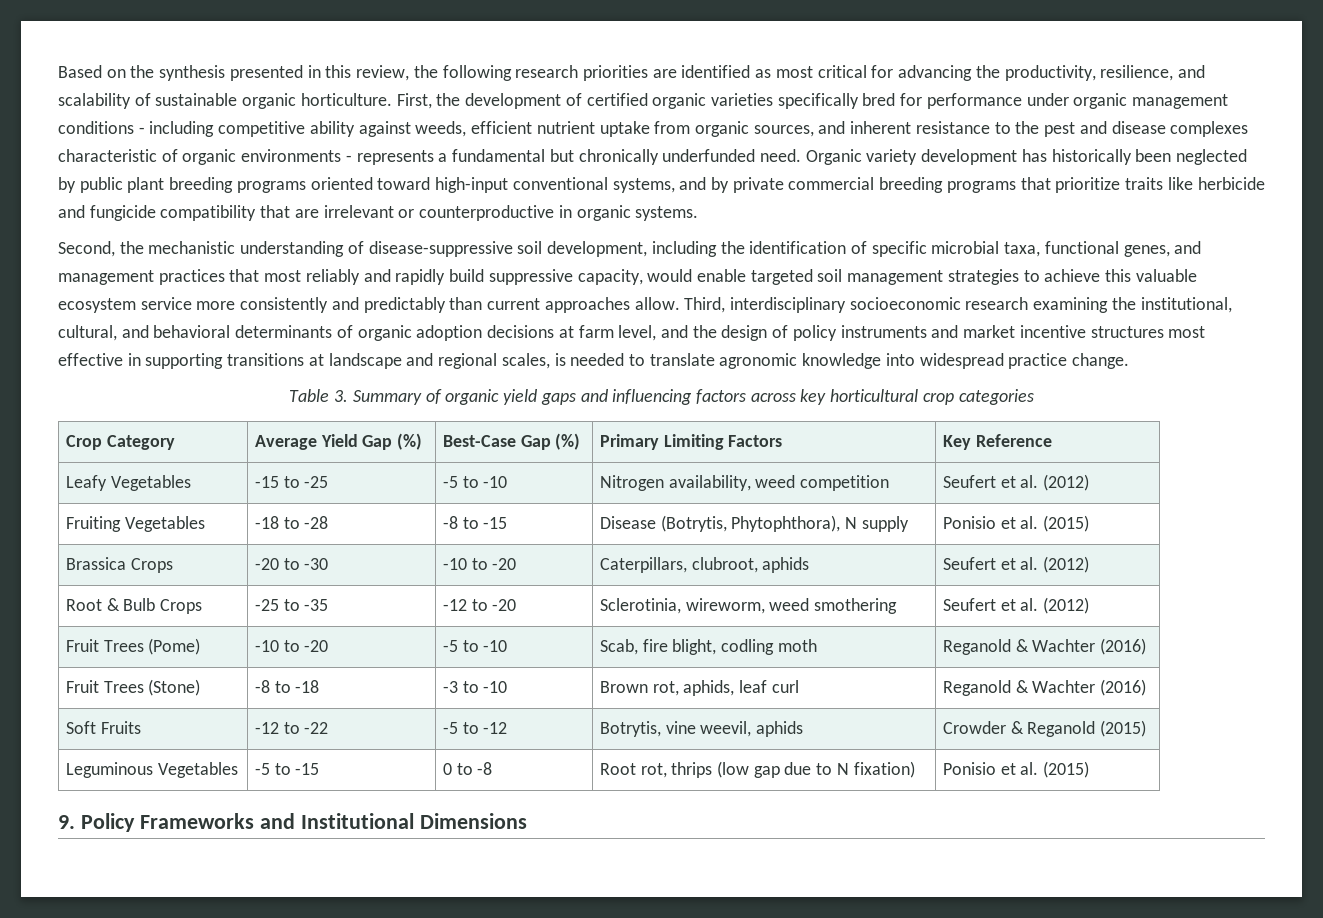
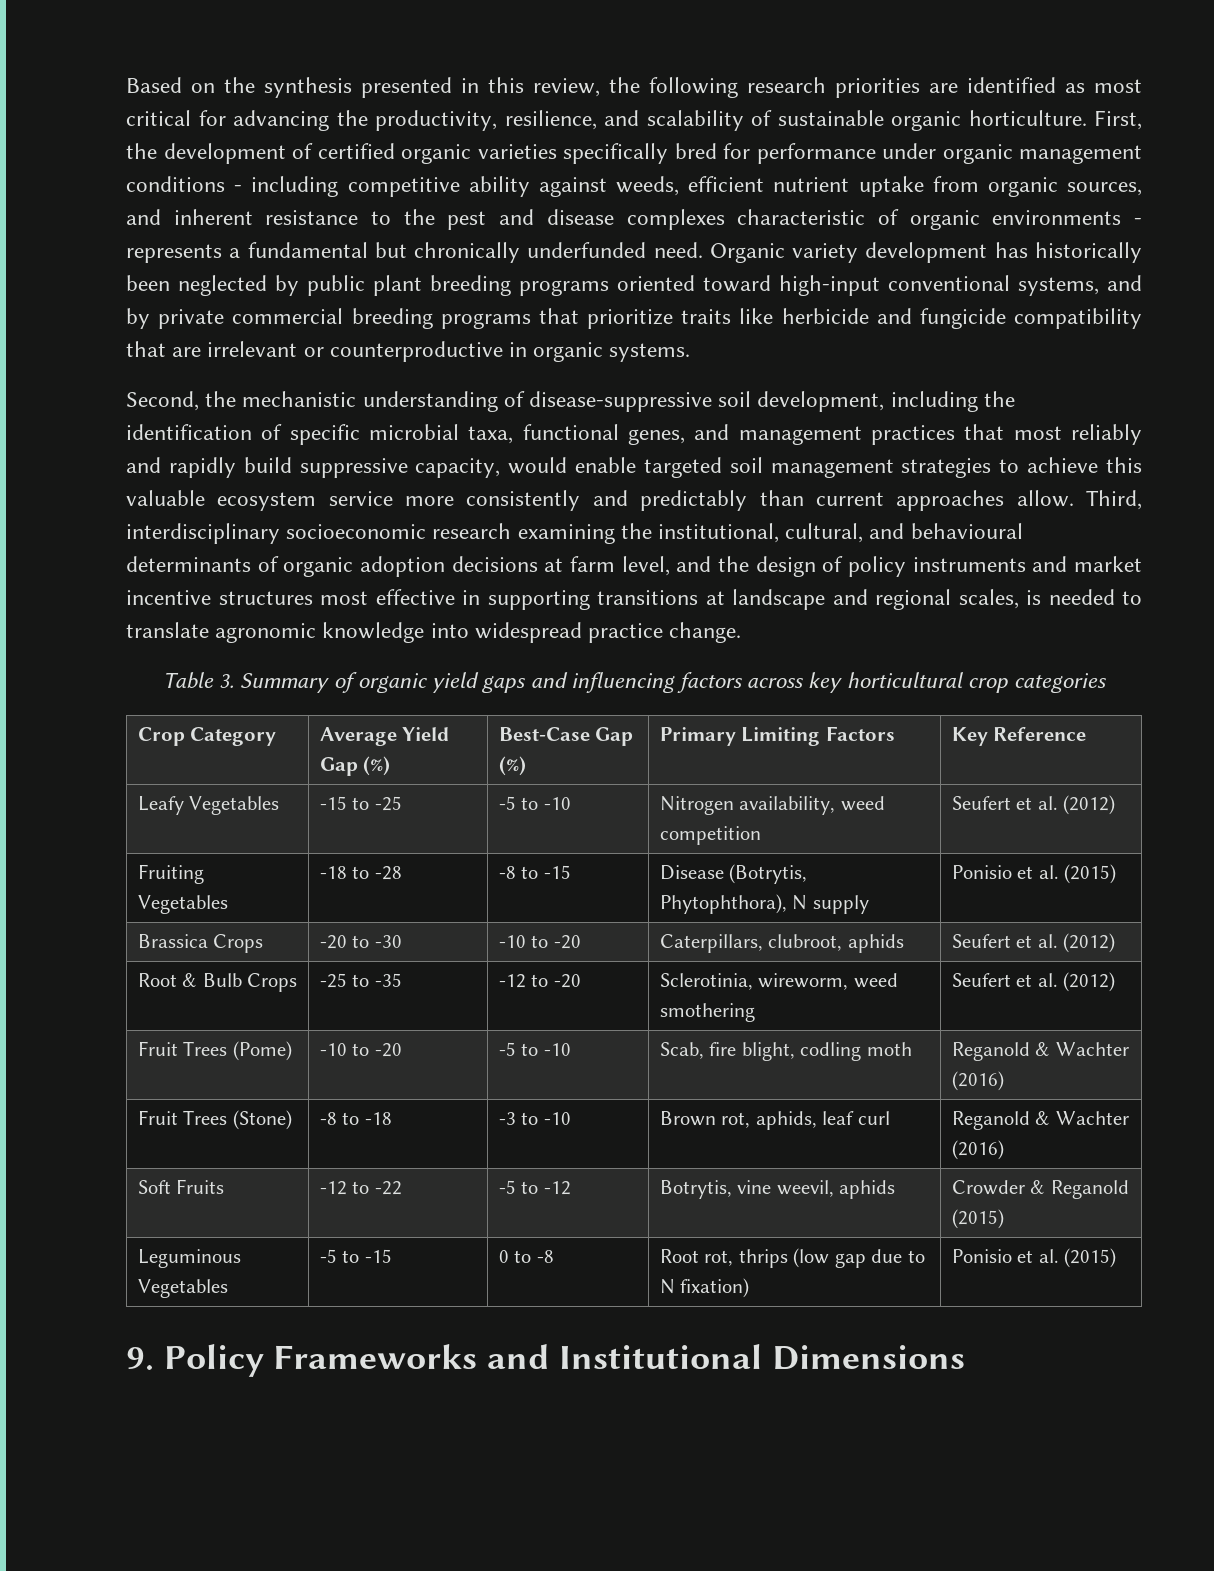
[153,325,231,338] behavioral -> [910,523,1023,539] behavioural

